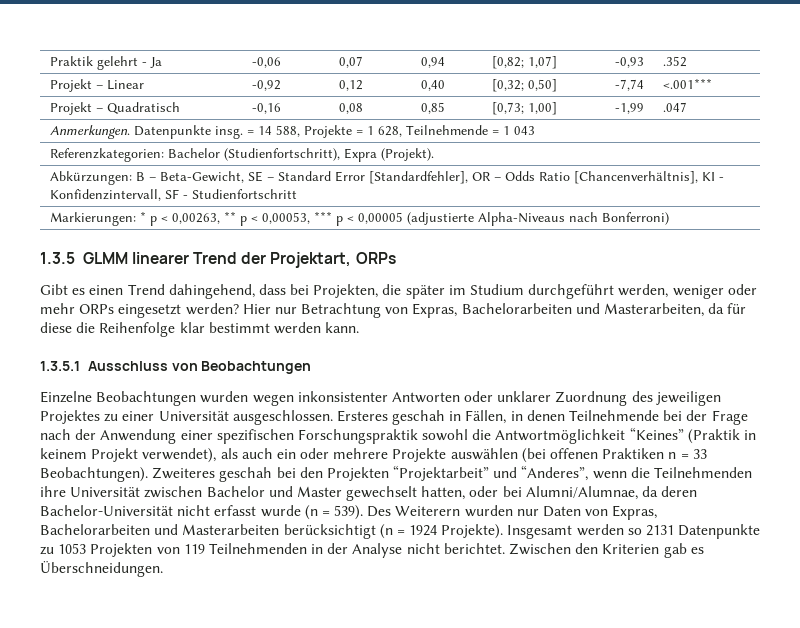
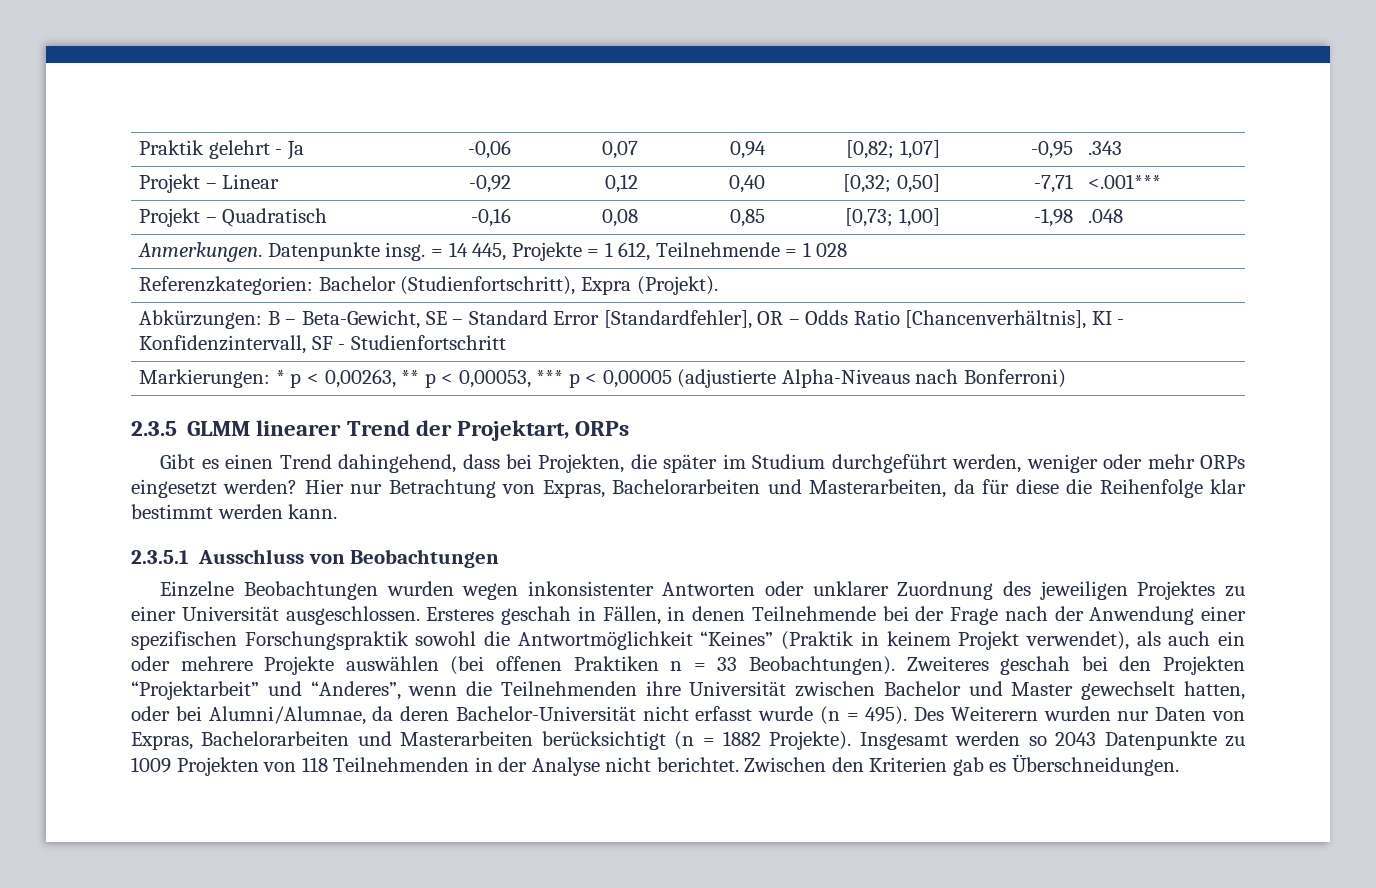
[615,57,645,68] [662,56,687,67] -0,93 | .352 -> [1030,141,1073,159] [1088,141,1123,155] -0,95 | .343
[615,79,645,91] -7,74 -> [1033,174,1073,193] -7,71
[615,103,645,114] [662,102,687,112] -1,99 | .047 -> [1033,208,1073,227] [1088,209,1124,223] -1,98 | .048
[275,125,300,137] 588, -> [472,243,507,261] 445,
[377,126,402,137] 628, -> [618,242,651,261] 612,
[513,126,535,135] 043 -> [816,243,848,257] 028
[40,252,75,264] 1.3.5 -> [131,421,177,436] 2.3.5
[40,361,80,371] 1.3.5.1 -> [131,550,189,564] 2.3.5.1
[334,505,364,520] 539). -> [865,706,908,725] 495).
[409,525,438,536] 1924 -> [723,731,762,746] 1882
[646,525,675,536] 2131 -> [1055,732,1097,746] 2043
[58,543,87,554] 1053 -> [131,757,171,773] 1009
[183,544,205,554] 119 -> [301,757,328,772] 118

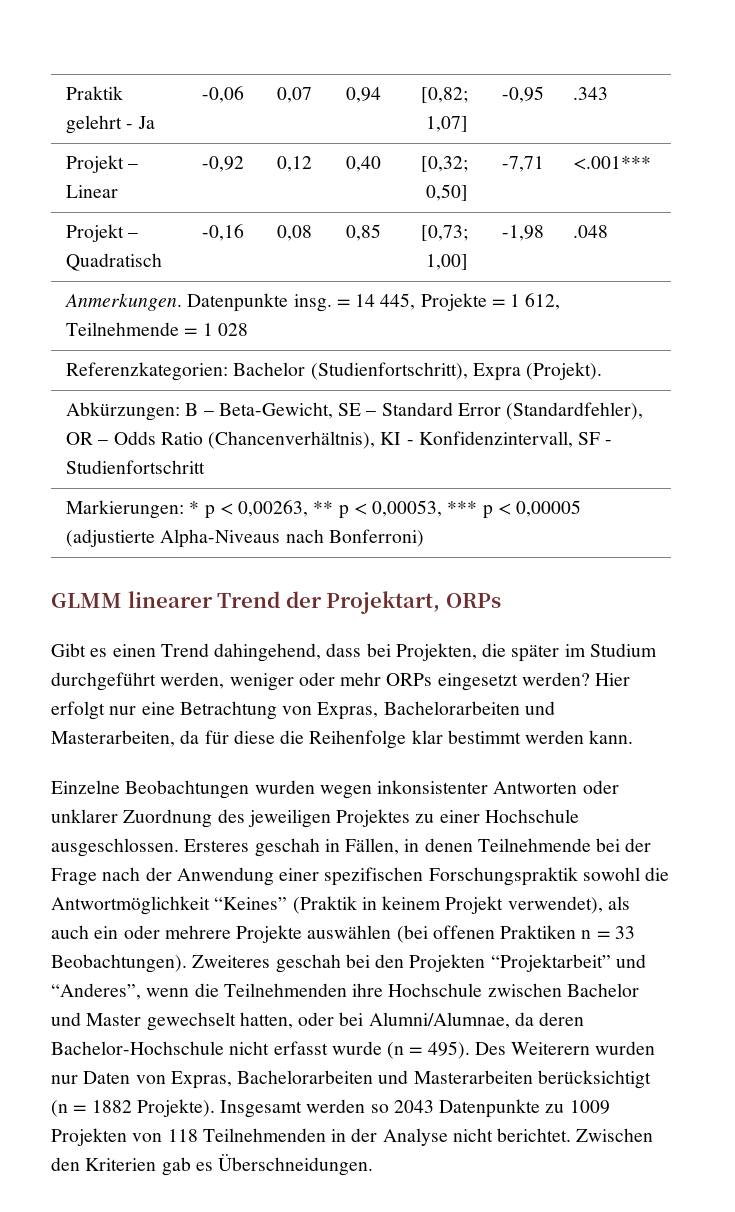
[603,310,752,329] [Standardfehler], -> [506,402,644,420] (Standardfehler),
[905,310,1087,329] [Chancenverhältnis], -> [208,431,376,449] (Chancenverhältnis),
[131,421,177,436] 2.3.5 -> (424, 538) none
[350,484,383,494] nur -> [51,701,175,720] erfolgt nur eine
[131,549,500,568] // 2.3.5.1 Ausschluss von Beobachtungen -> (634, 737) none
[181,606,279,621] Universität -> [484,809,579,823] Hochschule
[689,681,787,696] Universität -> [388,983,483,997] Hochschule
[455,706,636,721] Bachelor-Universität -> [51,1041,224,1055] Bachelor-Hochschule

